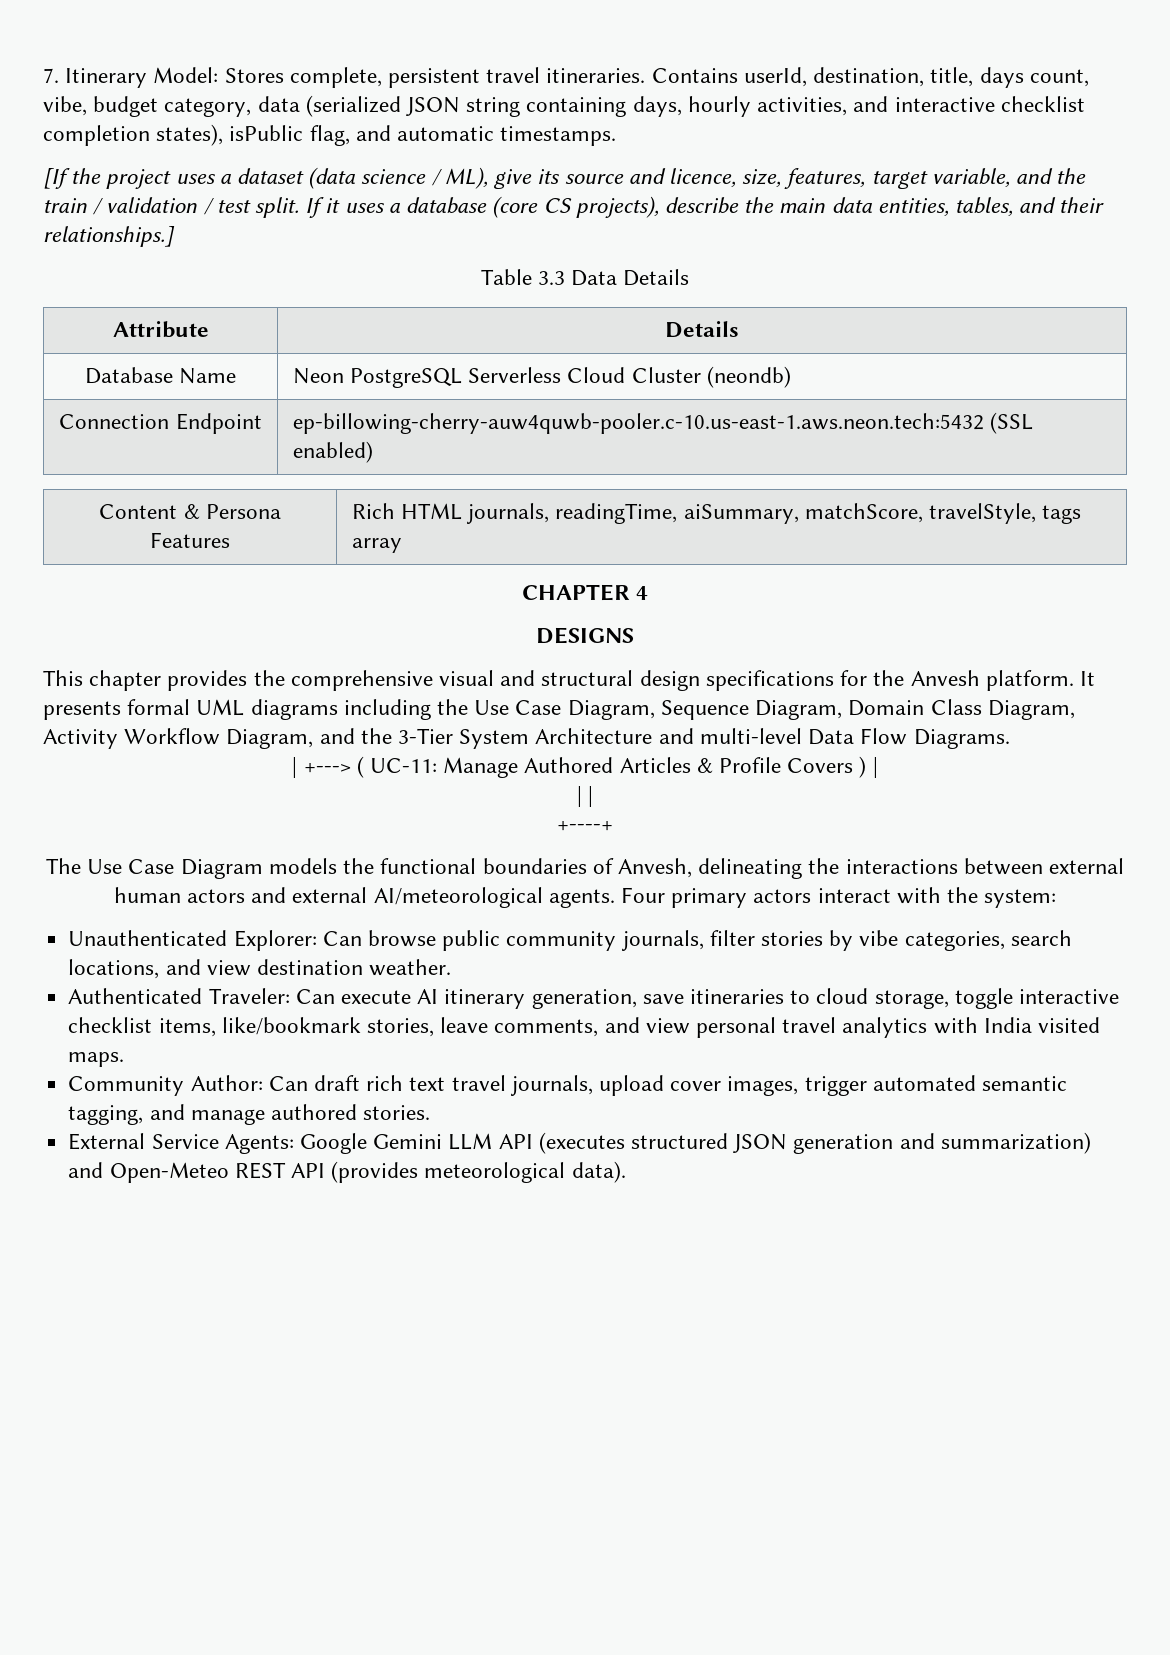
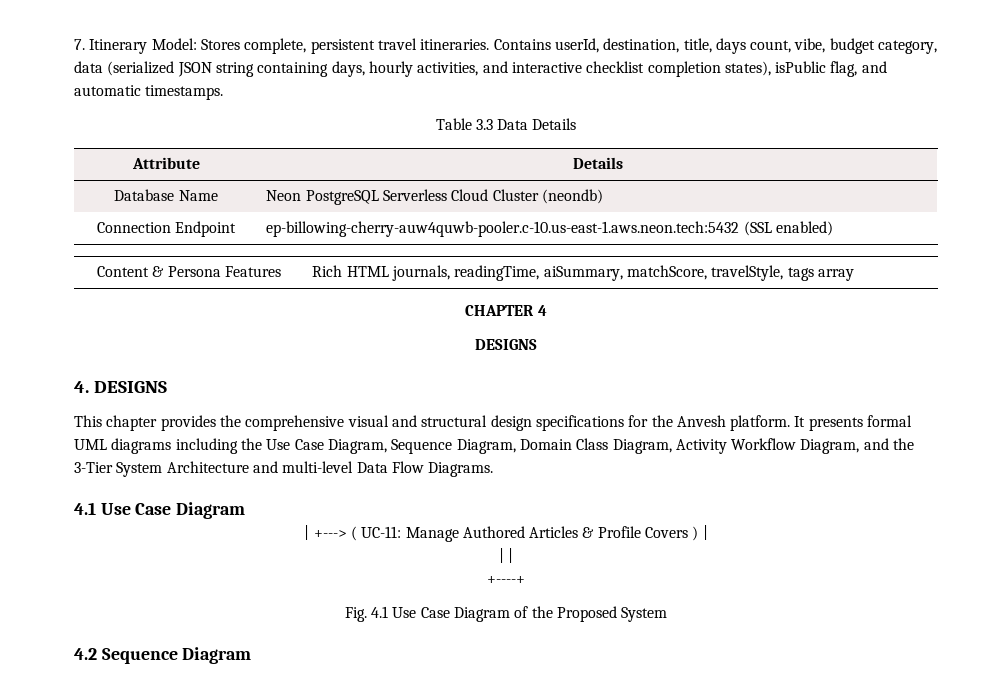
[43,167,1087,189] [43,196,1105,218] [43,226,175,247] // [If the project uses a dataset (data science / ML), give its source and licence, size, features, target variable, and the train / validation / test split. If it uses a database (core CS projects), describe the main data entities, tables, and their relationships.] -> (224, 92) none
(634, 635) none -> [74,381,167,393] // 4. DESIGNS
(1010, 739) none -> [74,502,246,519] // 4.1 Use Case Diagram
[46,858,1124,879] [113,887,1057,908] [68,930,1072,951] [68,959,452,979] [68,988,1120,1009] [68,1017,1101,1038] [68,1052,125,1067] [68,1075,1068,1096] [68,1104,431,1125] [68,1132,1091,1154] [68,1161,626,1183] The Use Case Diagram models the functional boundaries of Anvesh, delineating the interactions between external human actors and external AI/meteorological agents. Four primary actors interact with the system: // Unauthenticated Explorer: Can browse public community journals, filter stories by vibe categories, search locations, and view destination weather. // Authenticated Traveler: Can execute AI itinerary generation, save itineraries to cloud storage, toggle interactive checklist items, like/bookmark stories, leave comments, and view personal travel analytics with India visited maps. // Community Author: Can draft rich text travel journals, upload cover images, trigger automated semantic tagging, and manage authored stories. // External Service Agents: Google Gemini LLM API (executes structured JSON generation and summarization) and Open-Meteo REST API (provides meteorological data). -> [344,606,668,622] [74,647,252,664] Fig. 4.1 Use Case Diagram of the Proposed System // 4.2 Sequence Diagram

